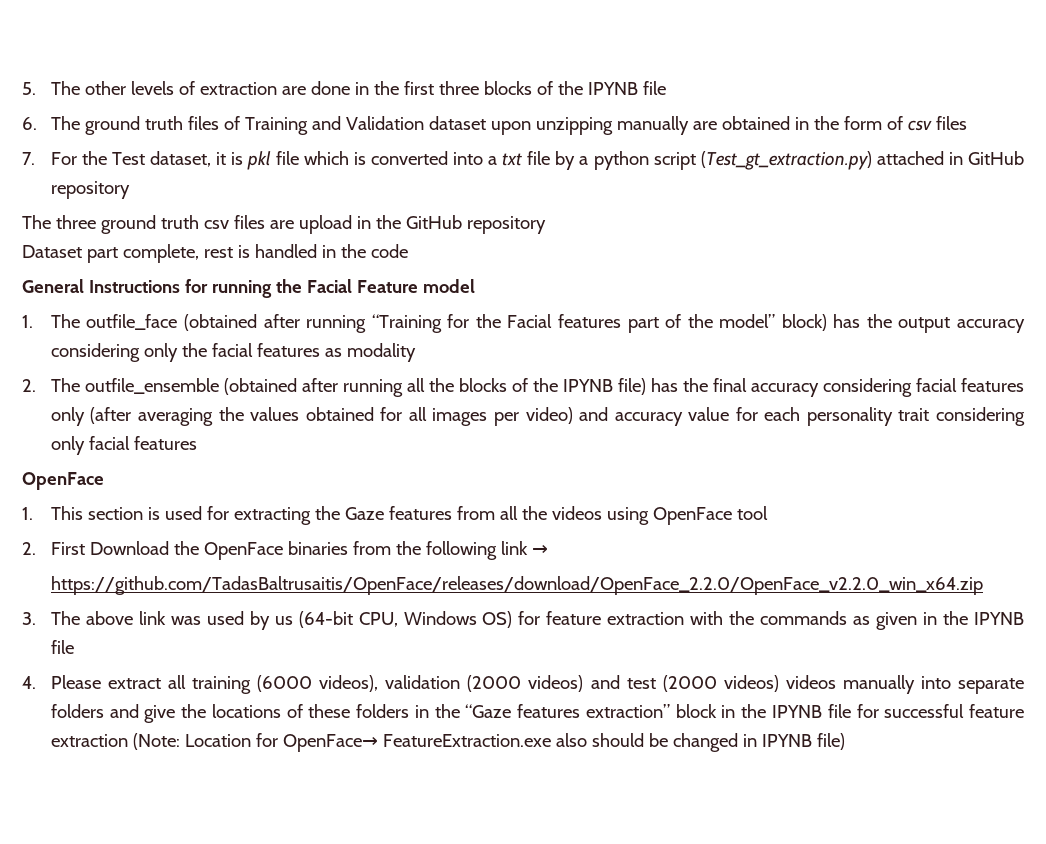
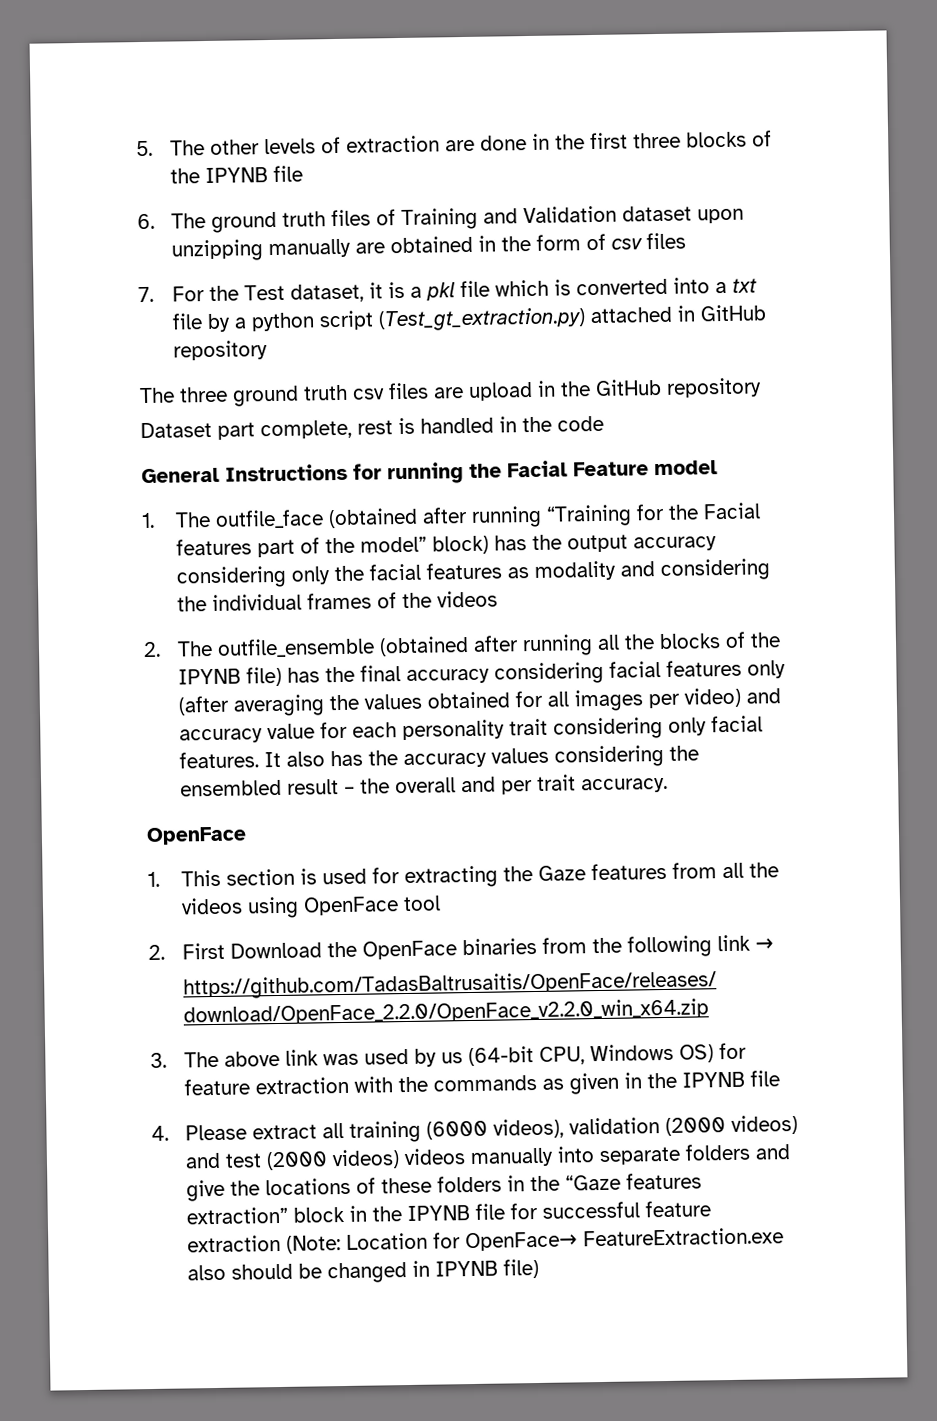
(244, 158) none -> [409,286,422,298] a
(416, 352) none -> [619,558,770,582] [176,590,498,612] and considering the individual frames of the videos
[133,436,197,450] features -> [178,744,699,769] [179,774,668,797] features. It also has the accuracy values considering the ensembled result – the overall and per trait accuracy.

